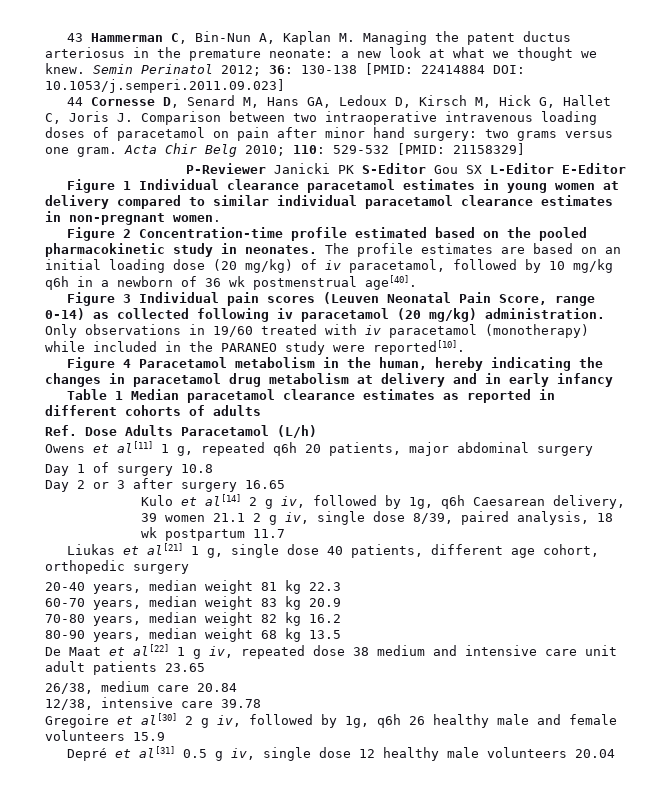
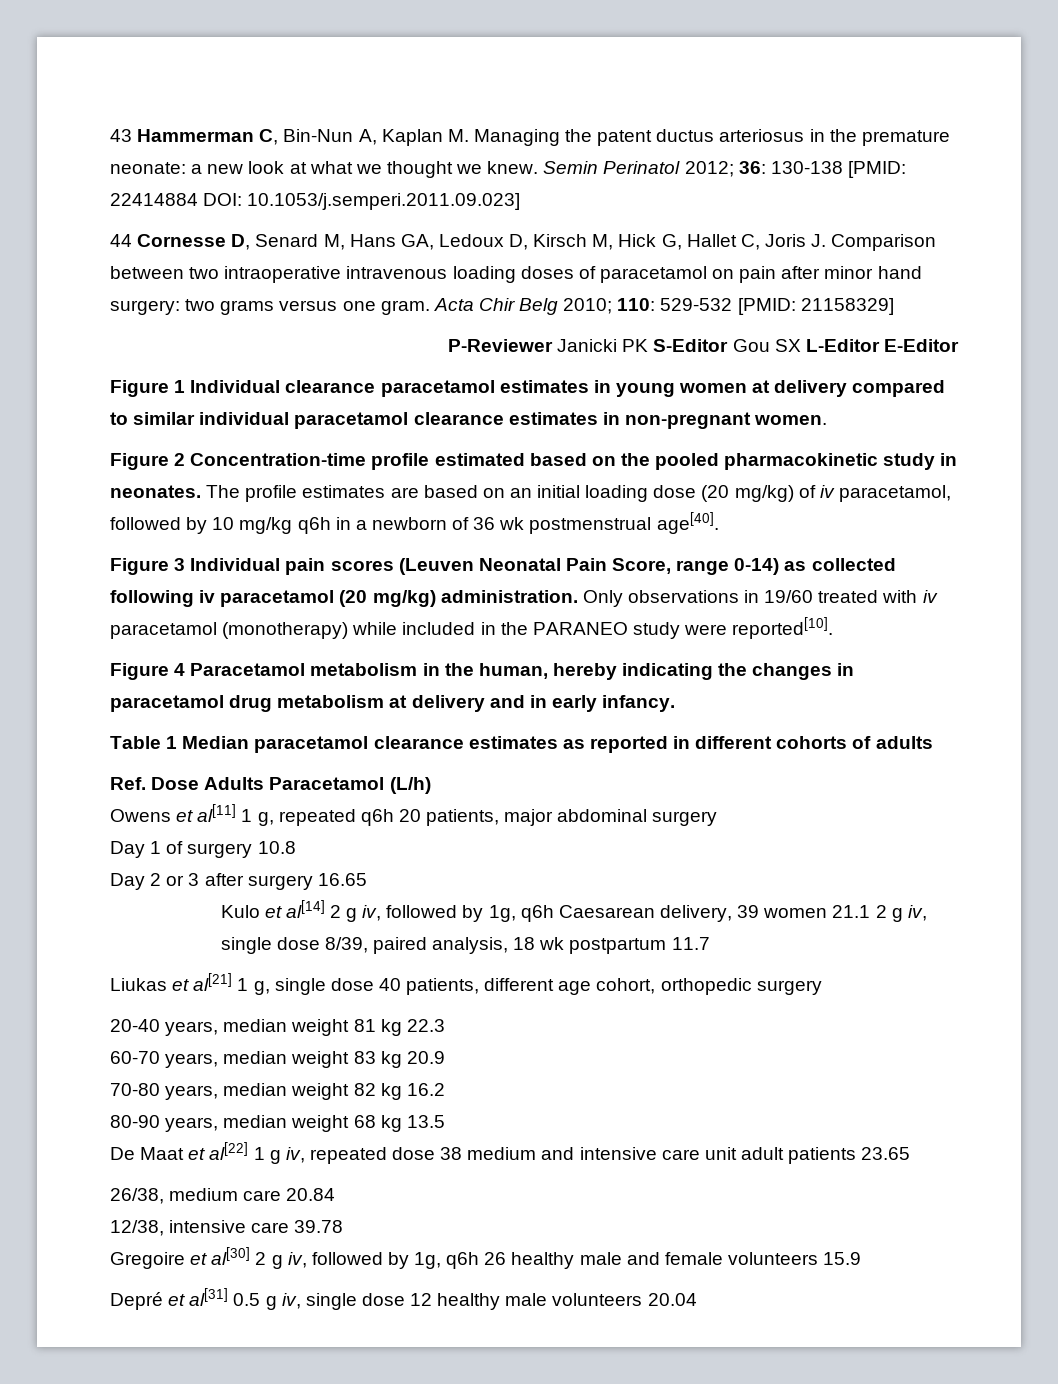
[557,373,613,387] infancy -> [602,695,676,712] infancy.

